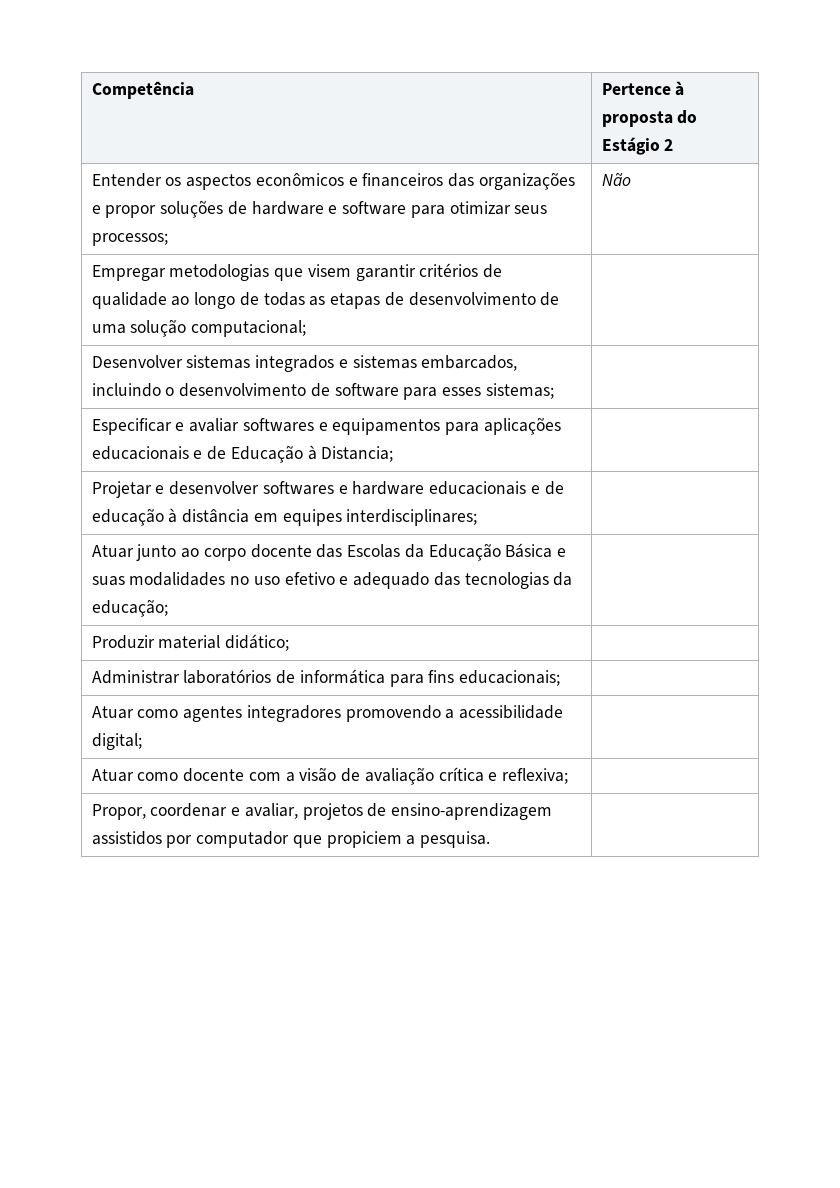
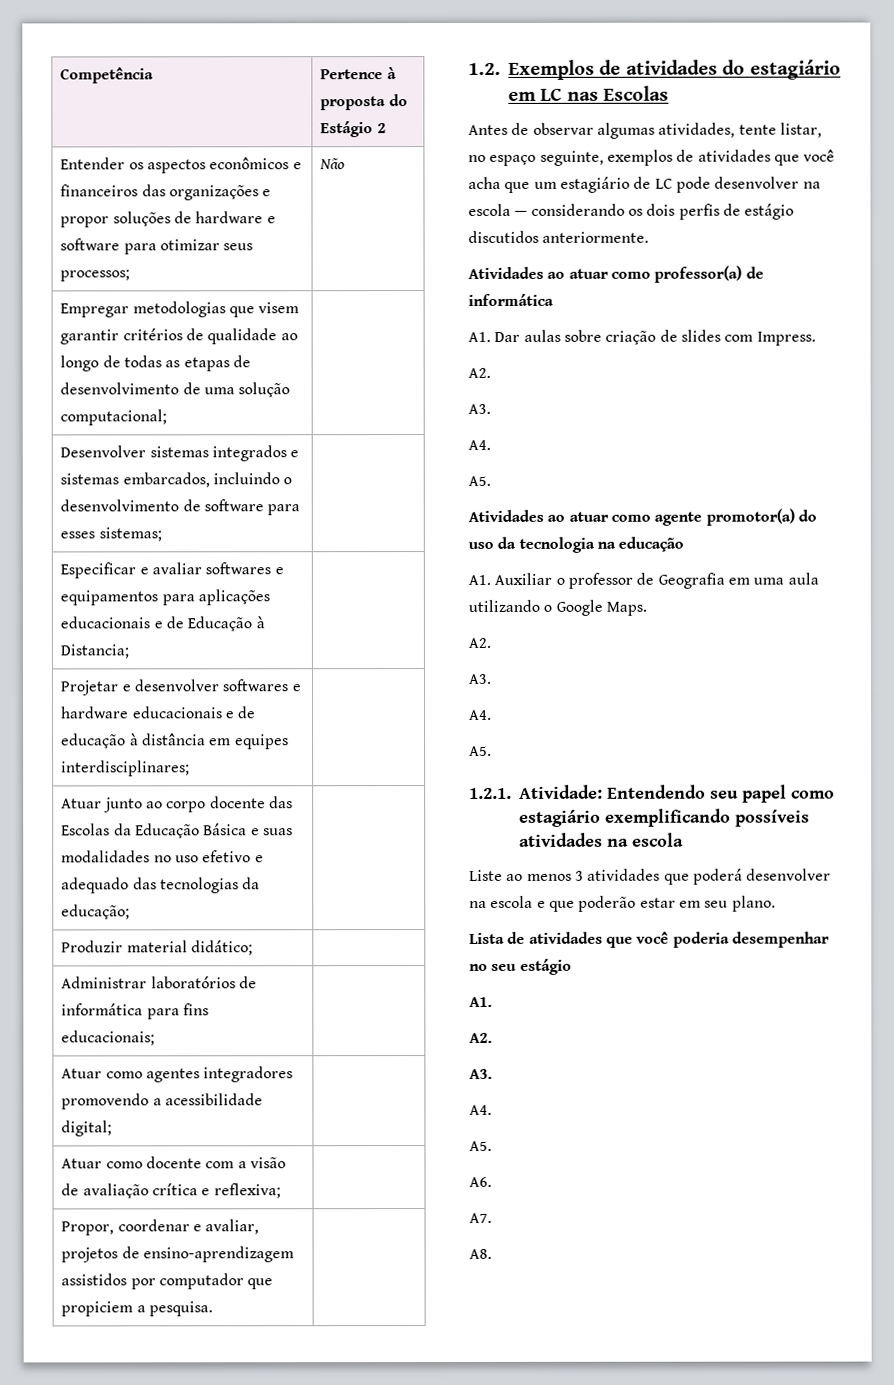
(491, 839) none -> [468,59,841,80] [508,85,670,101] [468,122,822,139] [468,149,836,166] [468,176,821,193] [468,203,795,220] [468,230,650,243] [468,265,764,283] [468,293,554,306] [468,329,816,346] [468,367,491,378] [468,403,491,414] [468,439,491,450] [468,475,491,486] [468,508,817,526] [468,536,685,553] [468,572,819,589] [468,599,647,616] [468,637,491,648] [468,673,491,684] [469,709,492,720] [469,745,492,756] [469,784,835,803] [519,808,810,827] [519,832,684,847] [469,868,832,885] [469,895,776,912] [469,931,830,948] [469,958,572,975] [469,996,493,1007] [469,1032,493,1043] [469,1068,493,1079] [469,1104,492,1115] [469,1140,492,1151] [469,1176,492,1187] [469,1212,492,1223] [469,1248,492,1259] // 1.2. Exemplos de atividades do estagiário em LC nas Escolas // Antes de observar algumas atividades, tente listar, no espaço seguinte, exemplos de atividades que você acha que um estagiário de LC pode desenvolver na escola — considerando os dois perfis de estágio discutidos anteriormente. // Atividades ao atuar como professor(a) de informática // A1. Dar aulas sobre criação de slides com Impress. // A2. // A3. // A4. // A5. // Atividades ao atuar como agente promotor(a) do uso da tecnologia na educação // A1. Auxiliar o professor de Geografia em uma aula utilizando o Google Maps. // A2. // A3. // A4. // A5. // 1.2.1. Atividade: Entendendo seu papel como estagiário exemplificando possíveis atividades na escola // Liste ao menos 3 atividades que poderá desenvolver na escola e que poderão estar em seu plano. // Lista de atividades que você poderia desempenhar no seu estágio // A1. // A2. // A3. // A4. // A5. // A6. // A7. // A8.

